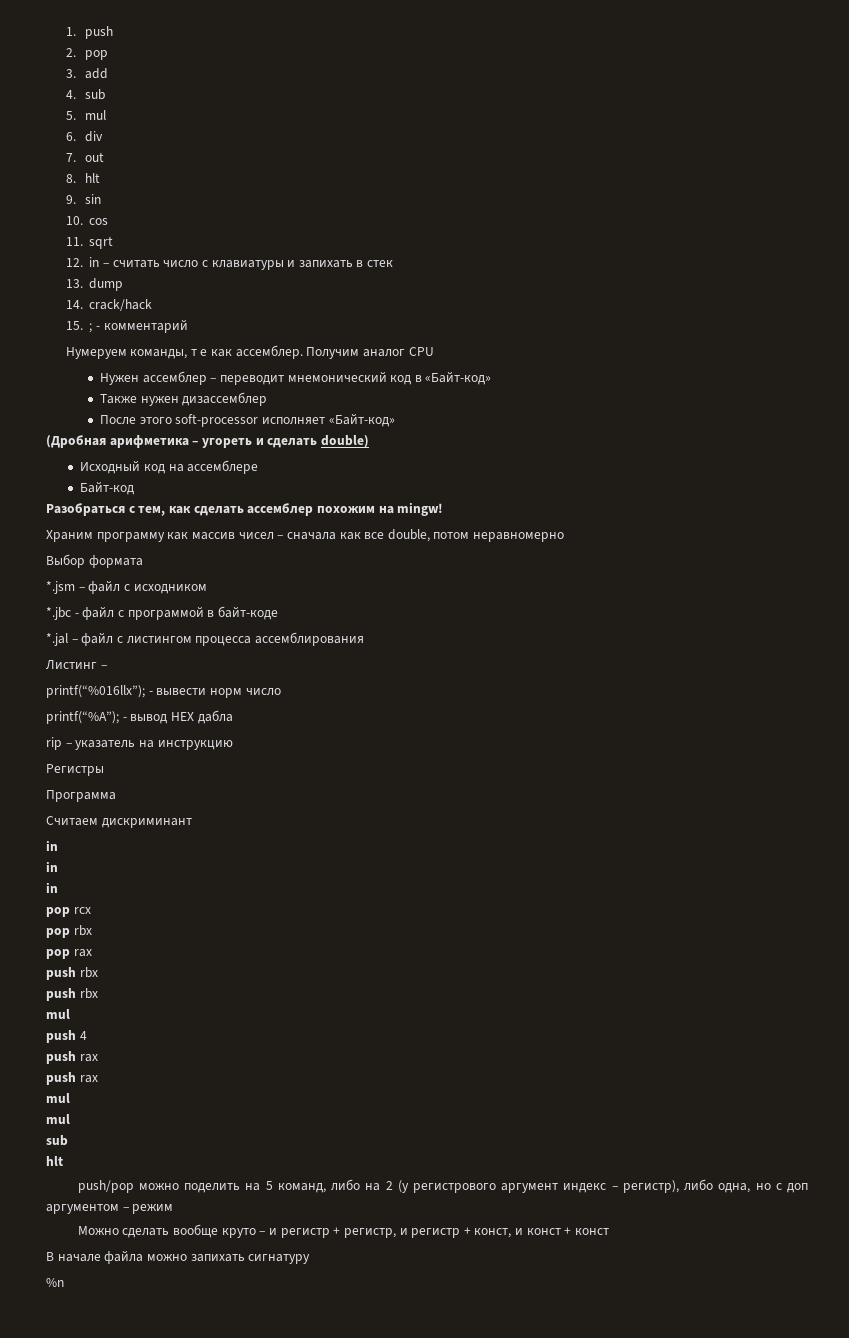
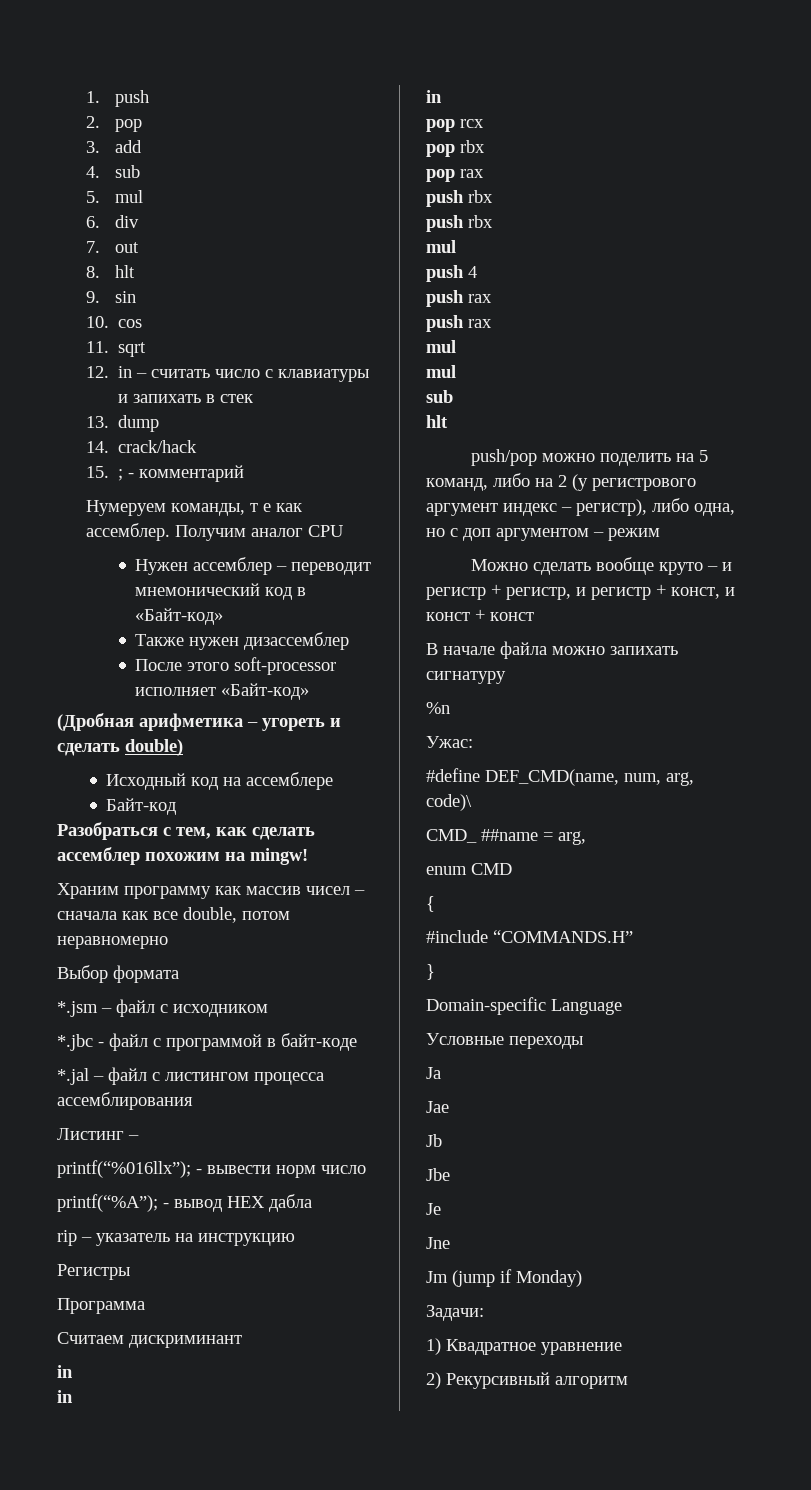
(64, 1282) none -> [426,736,473,748] [426,768,694,786] [426,794,472,811] [426,829,586,845] [426,863,512,875] [426,896,435,912] [426,930,633,943] [426,964,435,980] [426,997,622,1015] [426,1033,583,1049] [426,1067,441,1079] [426,1101,449,1113] [426,1134,442,1147] [426,1168,450,1181] [426,1203,441,1215] [426,1237,450,1249] [426,1269,582,1287] [426,1305,484,1321] [426,1338,622,1355] [426,1372,628,1389] // Ужас: // #define DEF_CMD(name, num, arg, code)\ // CMD_ ##name = arg, // enum CMD // { // #include “COMMANDS.H” // } // Domain-specific Language // Условные переходы // Ja // Jae // Jb // Jbe // Je // Jne // Jm (jump if Monday) // Задачи: // 1) Квадратное уравнение // 2) Рекурсивный алгоритм

